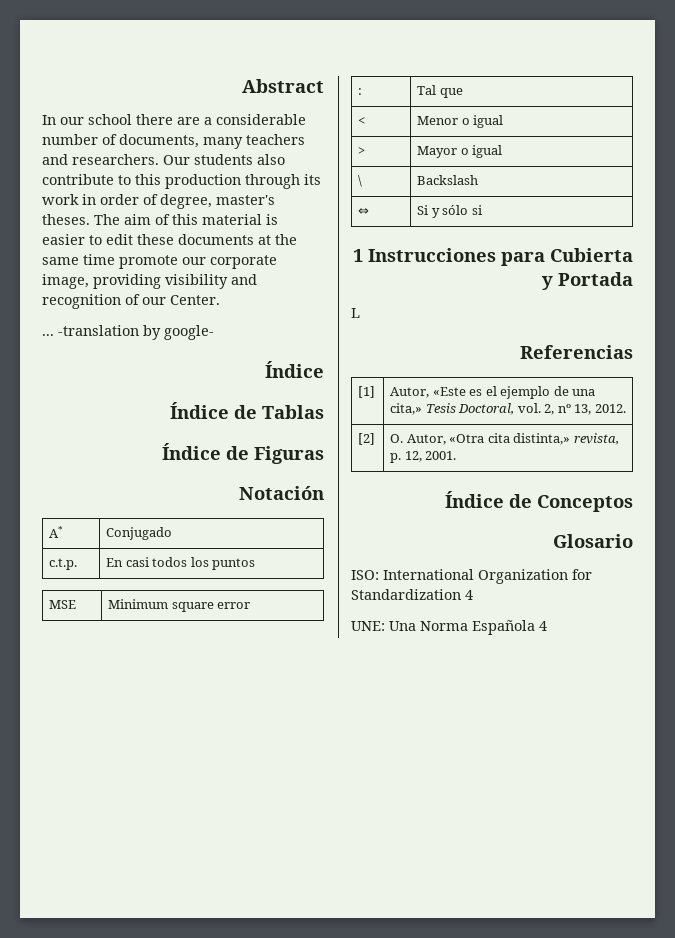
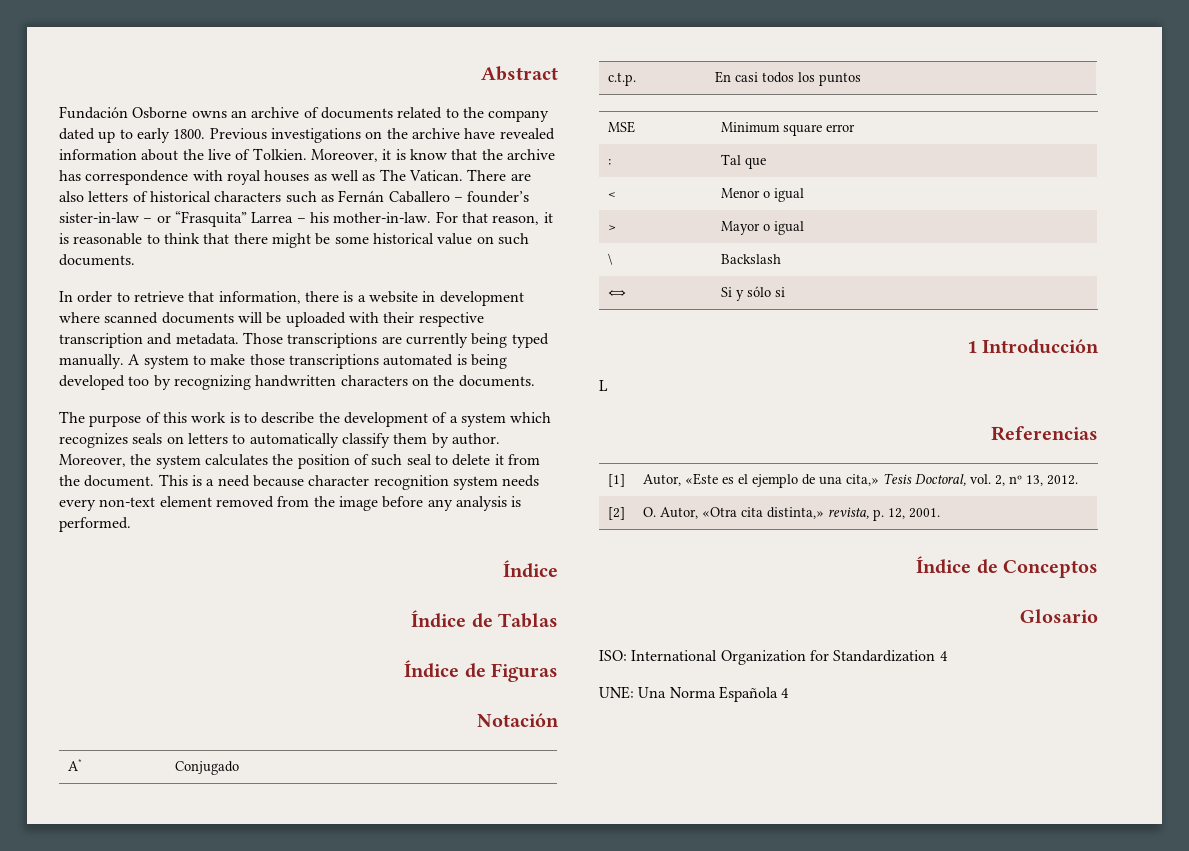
[42,114,306,125] [42,134,305,149] [42,154,285,165] [42,174,321,189] [42,194,275,209] [42,214,278,225] [42,234,297,245] [42,254,277,269] [42,274,257,289] [42,294,220,309] [42,325,214,340] In our school there are a considerable number of documents, many teachers and researchers. Our students also contribute to this production through its work in order of degree, master's theses. The aim of this material is easier to edit these documents at the same time promote our corporate image, providing visibility and recognition of our Center. // ... -translation by google- -> [59,106,550,122] [59,128,555,143] [59,148,555,162] [59,169,531,185] [59,190,530,203] [59,211,553,227] [59,233,529,248] [59,254,135,266] [59,291,524,306] [59,312,484,327] [59,332,549,348] [59,354,507,369] [59,375,535,390] [59,411,552,427] [59,433,500,448] [59,454,540,469] [59,474,540,490] [59,496,522,511] [59,517,131,532] Fundación Osborne owns an archive of documents related to the company dated up to early 1800. Previous investigations on the archive have revealed information about the live of Tolkien. Moreover, it is know that the archive has correspondence with royal houses as well as The Vatican. There are also letters of historical characters such as Fernán Caballero – founder’s sister-in-law – or “Frasquita” Larrea – his mother-in-law. For that reason, it is reasonable to think that there might be some historical value on such documents. // In order to retrieve that information, there is a website in development where scanned documents will be uploaded with their respective transcription and metadata. Those transcriptions are currently being typed manually. A system to make those transcriptions automated is being developed too by recognizing handwritten characters on the documents. // The purpose of this work is to describe the development of a system which recognizes seals on letters to automatically classify them by author. Moreover, the system calculates the position of such seal to delete it from the document. This is a need because character recognition system needs every non-text element removed from the image before any analysis is performed.
[368,248,633,266] [542,272,633,290] Instrucciones para Cubierta y Portada -> [982,339,1099,354] Introducción

